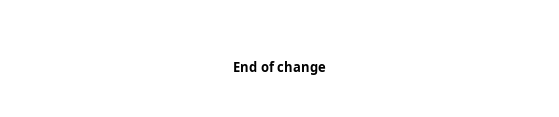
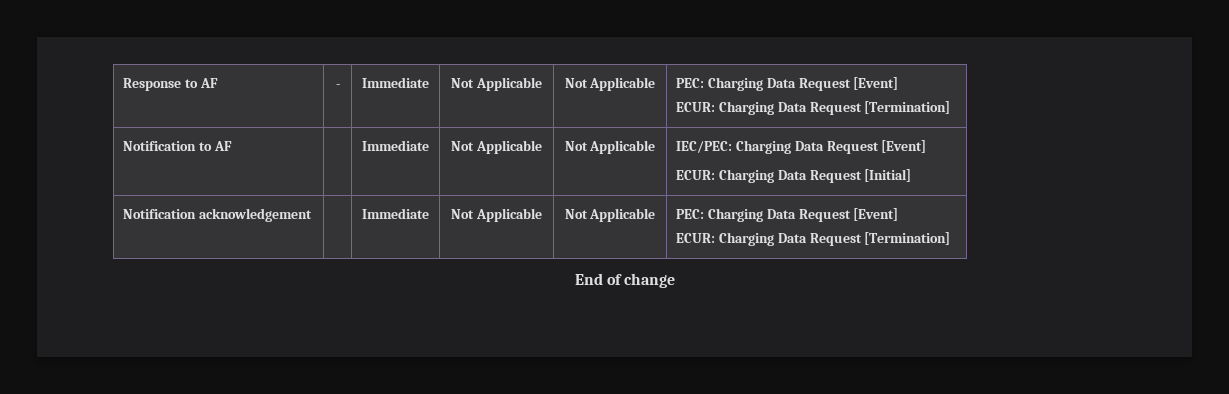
(232, 66) none -> [123,78,218,91] [335,84,340,88] [362,77,429,88] [451,77,542,91] [564,77,656,91] [676,77,899,91] [676,101,951,115] [123,141,232,151] [362,140,429,151] [451,140,542,154] [564,140,656,154] [676,140,927,154] [676,169,912,183] [123,208,312,222] [362,208,429,219] [451,208,542,222] [564,208,656,222] [676,208,899,222] [676,232,951,246] Response to AF | - | Immediate | Not Applicable | Not Applicable | PEC: Charging Data Request [Event] // ECUR: Charging Data Request [Termination] // Notification to AF | | Immediate | Not Applicable | Not Applicable | IEC/PEC: Charging Data Request [Event] // ECUR: Charging Data Request [Initial] // Notification acknowledgement | | Immediate | Not Applicable | Not Applicable | PEC: Charging Data Request [Event] // ECUR: Charging Data Request [Termination] //

